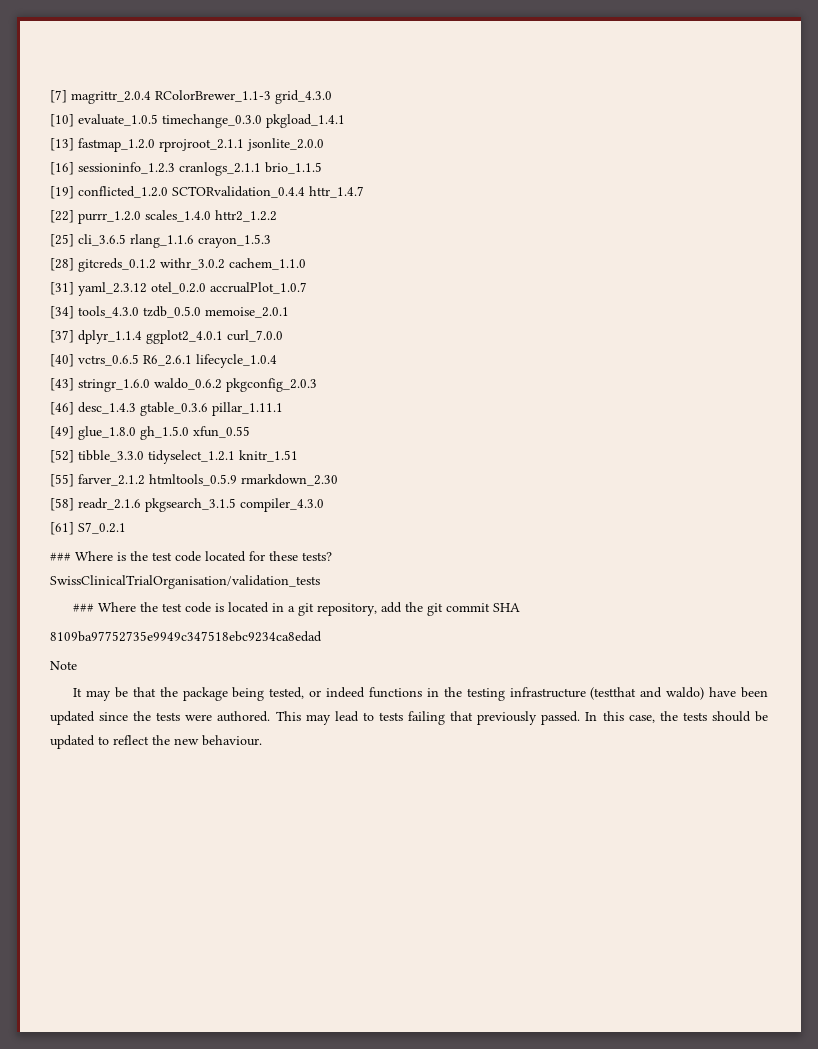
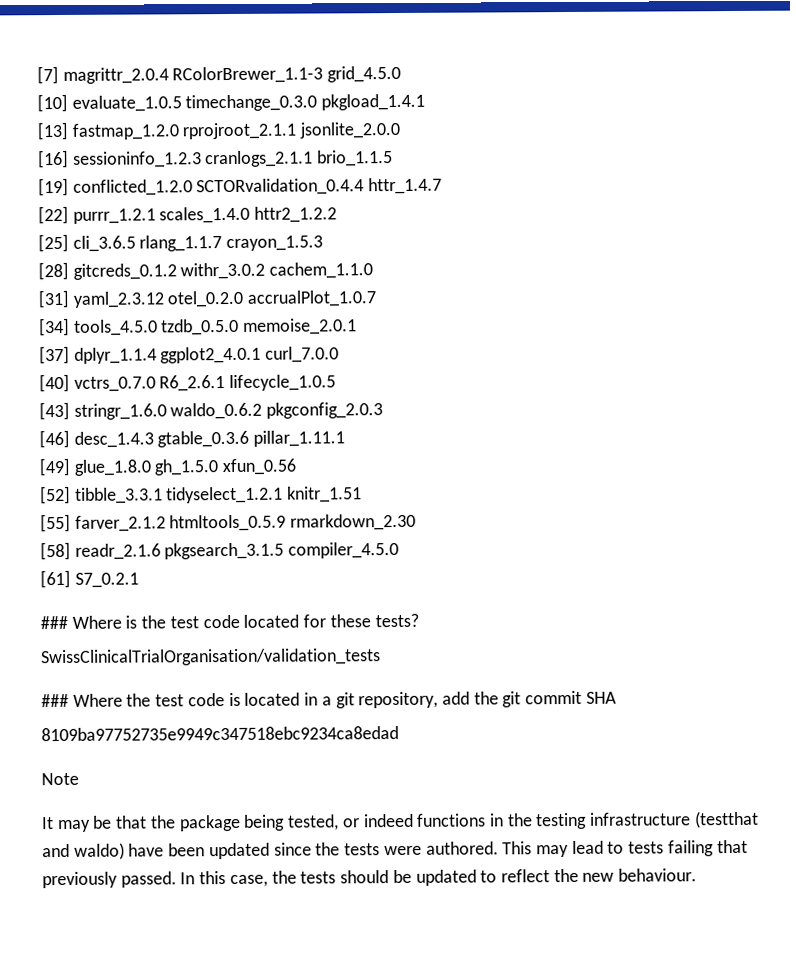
[275,90,332,104] grid_4.3.0 -> [327,65,402,83] grid_4.5.0
[78,211,141,224] purrr_1.2.0 -> [72,208,156,224] purrr_1.2.1
[130,234,194,248] rlang_1.1.6 -> [139,235,223,252] rlang_1.1.7
[78,306,139,318] tools_4.3.0 -> [73,319,158,336] tools_4.5.0
[78,354,277,368] vctrs_0.6.5 R6_2.6.1 lifecycle_1.0.4 -> [73,374,337,392] vctrs_0.7.0 R6_2.6.1 lifecycle_1.0.5
[193,426,250,438] xfun_0.55 -> [222,458,297,476] xfun_0.56
[78,450,144,462] tibble_3.3.0 -> [74,487,163,504] tibble_3.3.1
[240,498,324,512] compiler_4.3.0 -> [288,541,400,559] compiler_4.5.0

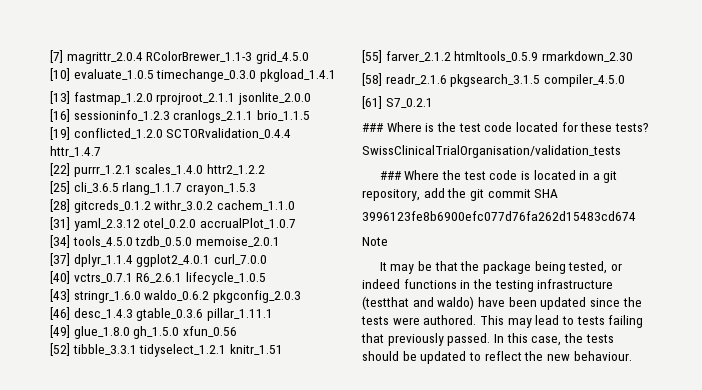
[73,376,156,392] vctrs_0.7.0 -> [73,273,133,283] vctrs_0.7.1
[41,726,399,742] 8109ba97752735e9949c347518ebc9234ca8edad -> [362,211,636,221] 3996123fe8b6900efc077d76fa262d15483cd674

